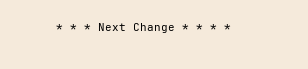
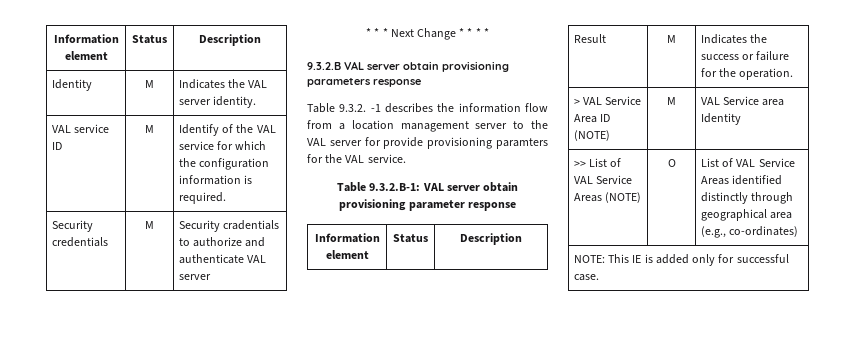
(56, 27) none -> [53,34,119,44] [64,51,108,60] [132,35,167,44] [199,34,261,46] [51,79,92,91] [145,80,154,88] [178,79,268,89] [178,96,257,108] [51,124,110,133] [51,142,62,150] [145,125,154,133] [178,124,276,136] [178,141,267,150] [178,158,270,170] [178,175,253,185] [178,192,226,204] [51,220,93,232] [51,237,108,247] [145,221,154,229] [178,220,280,232] [178,237,266,247] [178,254,267,264] [178,274,211,280] Information element | Status | Description // Identity | M | Indicates the VAL server identity. // VAL service ID | M | Identify of the VAL service for which the configuration information is required. // Security credentials | M | Security cradentials to authorize and authenticate VAL server //
(231, 27) none -> [307,61,509,72] [307,78,421,87] [307,103,548,113] [307,120,548,132] [307,137,548,149] [307,154,406,163] [337,182,518,192] [339,199,516,211] [314,233,380,243] [325,250,369,259] [393,234,428,243] [460,233,522,245] [573,34,606,43] [667,35,676,43] [700,34,768,44] [700,51,790,61] [700,68,794,80] [573,96,642,105] [573,114,611,123] [573,130,610,141] [667,97,676,105] [700,96,785,106] [700,113,741,125] [573,158,622,167] [573,175,633,184] [573,192,642,203] [667,159,676,167] [700,158,795,167] [700,175,783,185] [700,192,794,204] [700,209,793,221] [700,226,799,238] [573,254,789,266] [573,274,599,281] // 9.3.2.B VAL server obtain provisioning parameters response // Table 9.3.2. -1 describes the information flow from a location management server to the VAL server for provide provisioning paramters for the VAL service. // Table 9.3.2.B-1: VAL server obtain provisioning parameter response // Information element | Status | Description // Result | M | Indicates the success or failure for the operation. // > VAL Service Area ID (NOTE) | M | VAL Service area Identity // >> List of VAL Service Areas (NOTE) | O | List of VAL Service Areas identified distinctly through geographical area (e.g., co-ordinates) // NOTE: This IE is added only for successful case.

